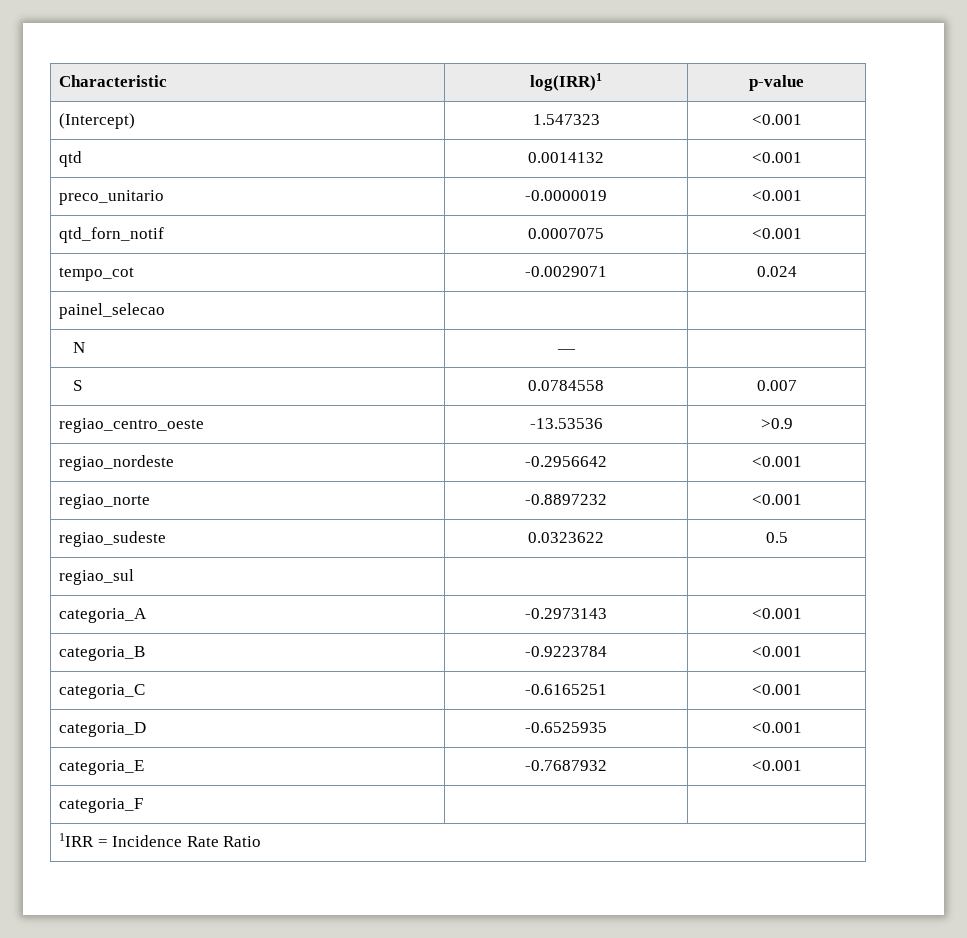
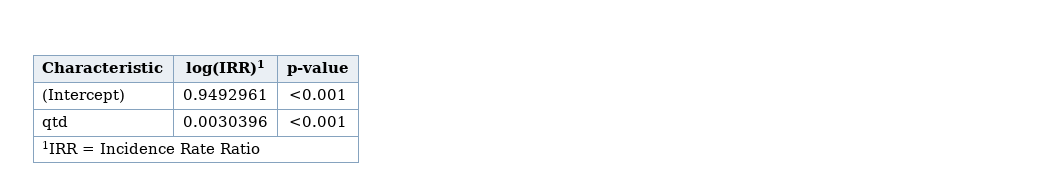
[532,114,600,125] 1.547323 -> [183,89,268,100] 0.9492961
[528,152,604,163] [751,152,802,163] [58,190,164,205] [525,190,607,201] [751,190,802,201] [58,227,164,243] [528,228,604,239] [751,228,802,239] [58,267,134,281] [525,266,607,277] [756,266,797,277] [58,303,165,319] [73,342,86,353] [556,349,576,353] [73,380,83,391] [528,380,604,391] [756,380,797,391] [58,418,204,433] [529,418,603,429] [760,418,793,429] [58,455,174,471] [525,456,607,467] [751,456,802,467] [58,494,150,509] [525,494,607,505] [751,494,802,505] [58,531,166,547] [528,532,604,543] [765,532,788,543] [58,569,134,585] [58,608,147,623] [525,608,607,619] [751,608,802,619] [58,646,145,661] [525,646,607,657] [751,646,802,657] [58,684,145,699] [525,684,607,695] [751,684,802,695] [58,722,146,737] [525,722,607,733] [751,722,802,733] [58,760,144,775] [525,760,607,771] [751,760,802,771] [58,798,143,813] 0.0014132 | <0.001 // preco_unitario | -0.0000019 | <0.001 // qtd_forn_notif | 0.0007075 | <0.001 // tempo_cot | -0.0029071 | 0.024 // painel_selecao | | // N | — | // S | 0.0784558 | 0.007 // regiao_centro_oeste | -13.53536 | >0.9 // regiao_nordeste | -0.2956642 | <0.001 // regiao_norte | -0.8897232 | <0.001 // regiao_sudeste | 0.0323622 | 0.5 // regiao_sul | | // categoria_A | -0.2973143 | <0.001 // categoria_B | -0.9223784 | <0.001 // categoria_C | -0.6165251 | <0.001 // categoria_D | -0.6525935 | <0.001 // categoria_E | -0.7687932 | <0.001 // categoria_F | | -> [183,116,268,127] [289,116,347,127] 0.0030396 | <0.001

